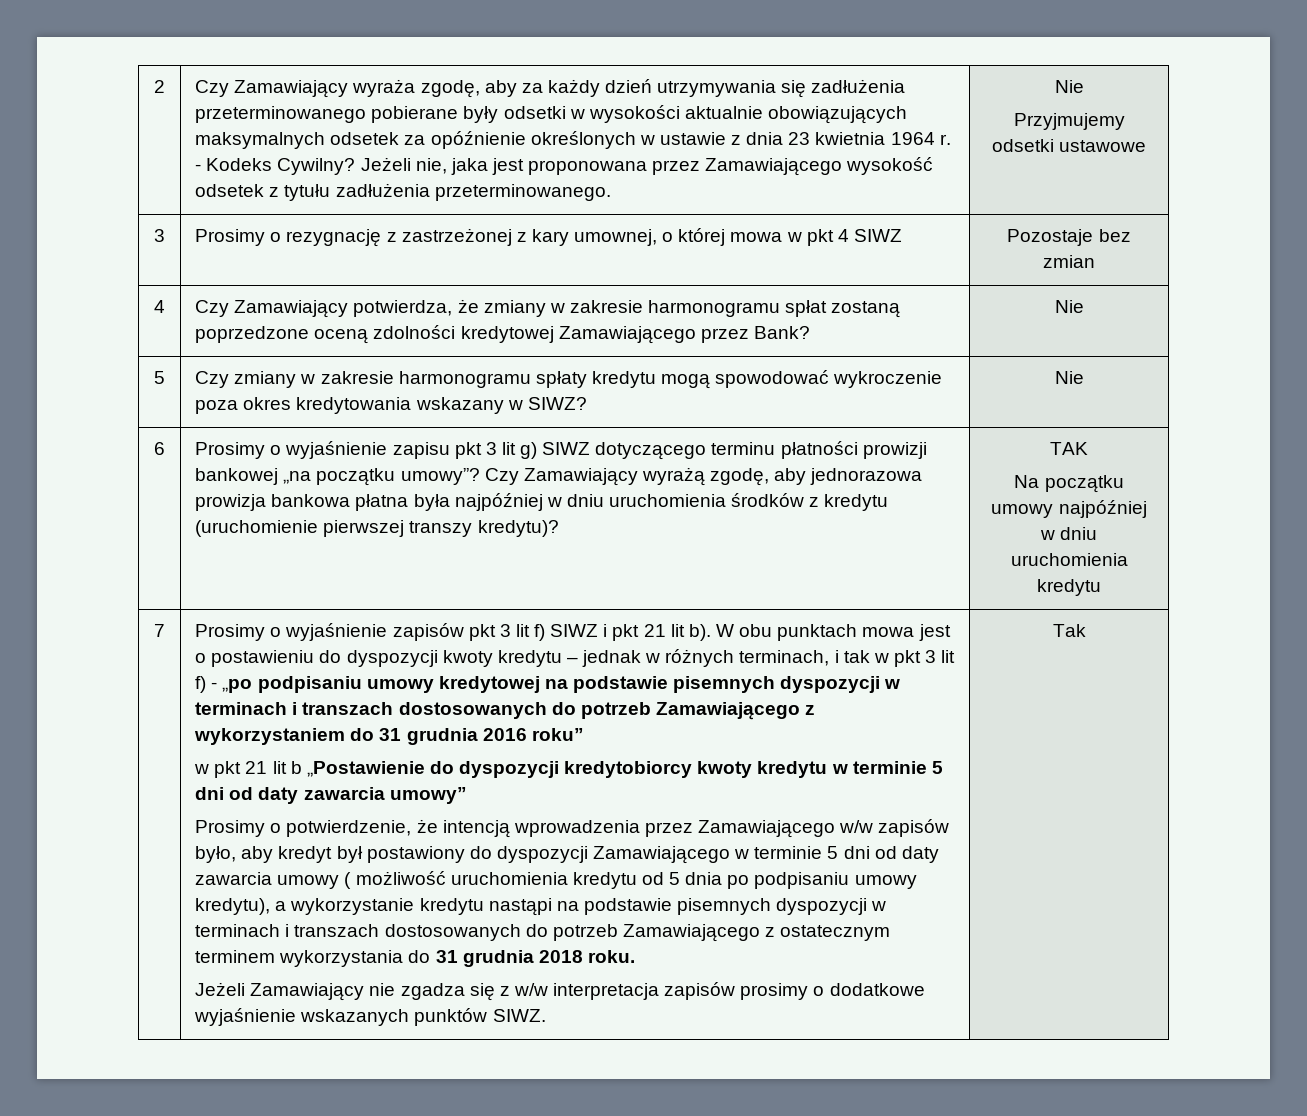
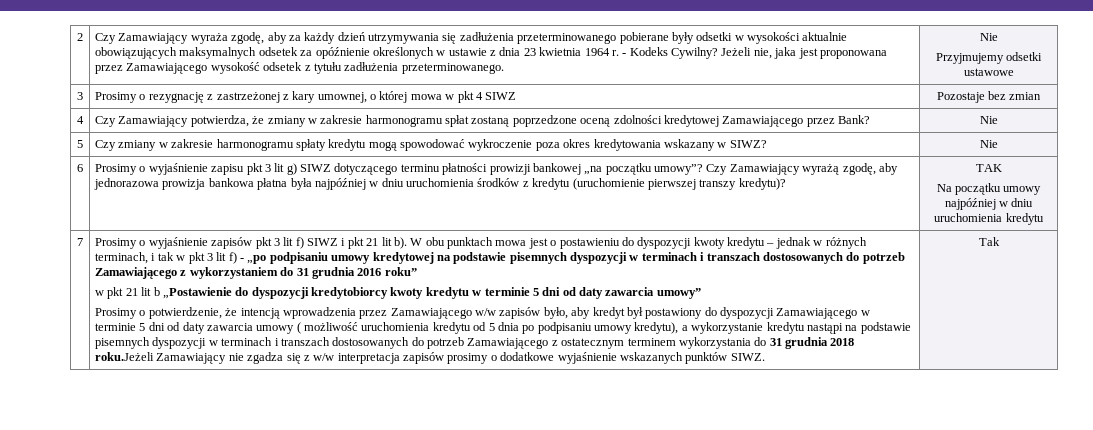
[587,950,635,963] [195,982,246,996] roku. // Jeżeli -> [95,352,155,361] roku.Jeżeli

